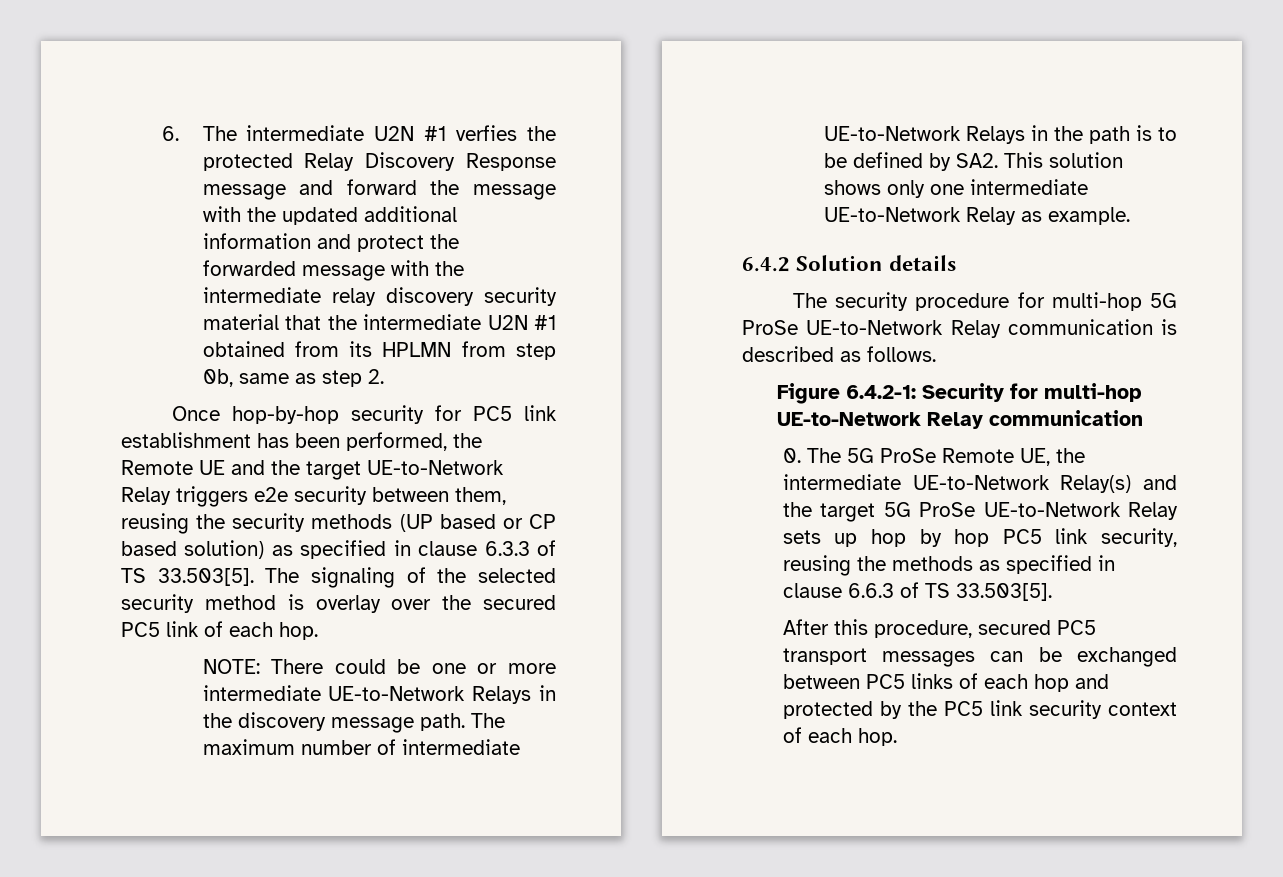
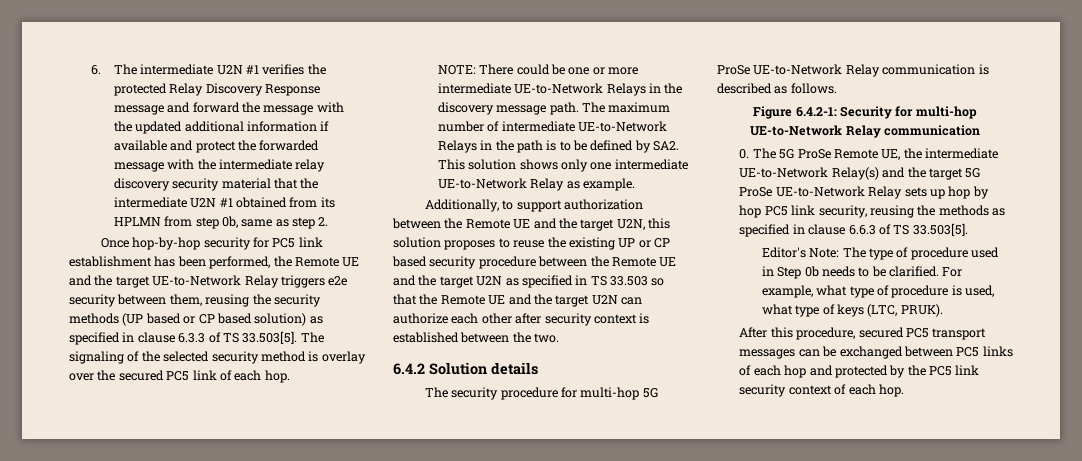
[456,125,518,141] verfies -> [262,64,305,75] verifies
(311, 241) none -> [320,121,330,131] [113,140,167,151] if available
(1130, 216) none -> [424,199,644,212] [392,218,670,231] [393,237,670,250] [392,256,677,269] [393,275,665,288] [393,294,642,307] [393,313,650,326] [393,332,560,343] // Additionally, to support authorization between the Remote UE and the target U2N, this solution proposes to reuse the existing UP or CP based security procedure between the Remote UE and the target U2N as specified in TS 33.503 so that the Remote UE and the target U2N can authorize each other after security context is established between the two.
(1052, 592) none -> [761,247,1000,260] [761,266,963,279] [761,285,995,298] [761,304,943,317] // Editor's Note: The type of procedure used in Step 0b needs to be clarified. For example, what type of procedure is used, what type of keys (LTC, PRUK).

